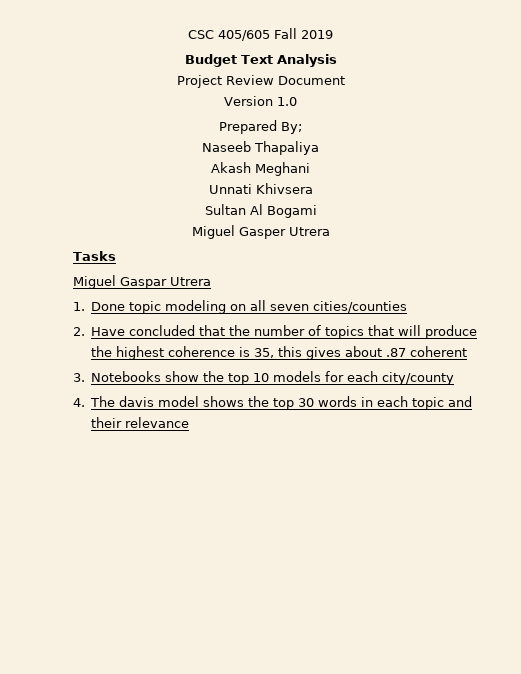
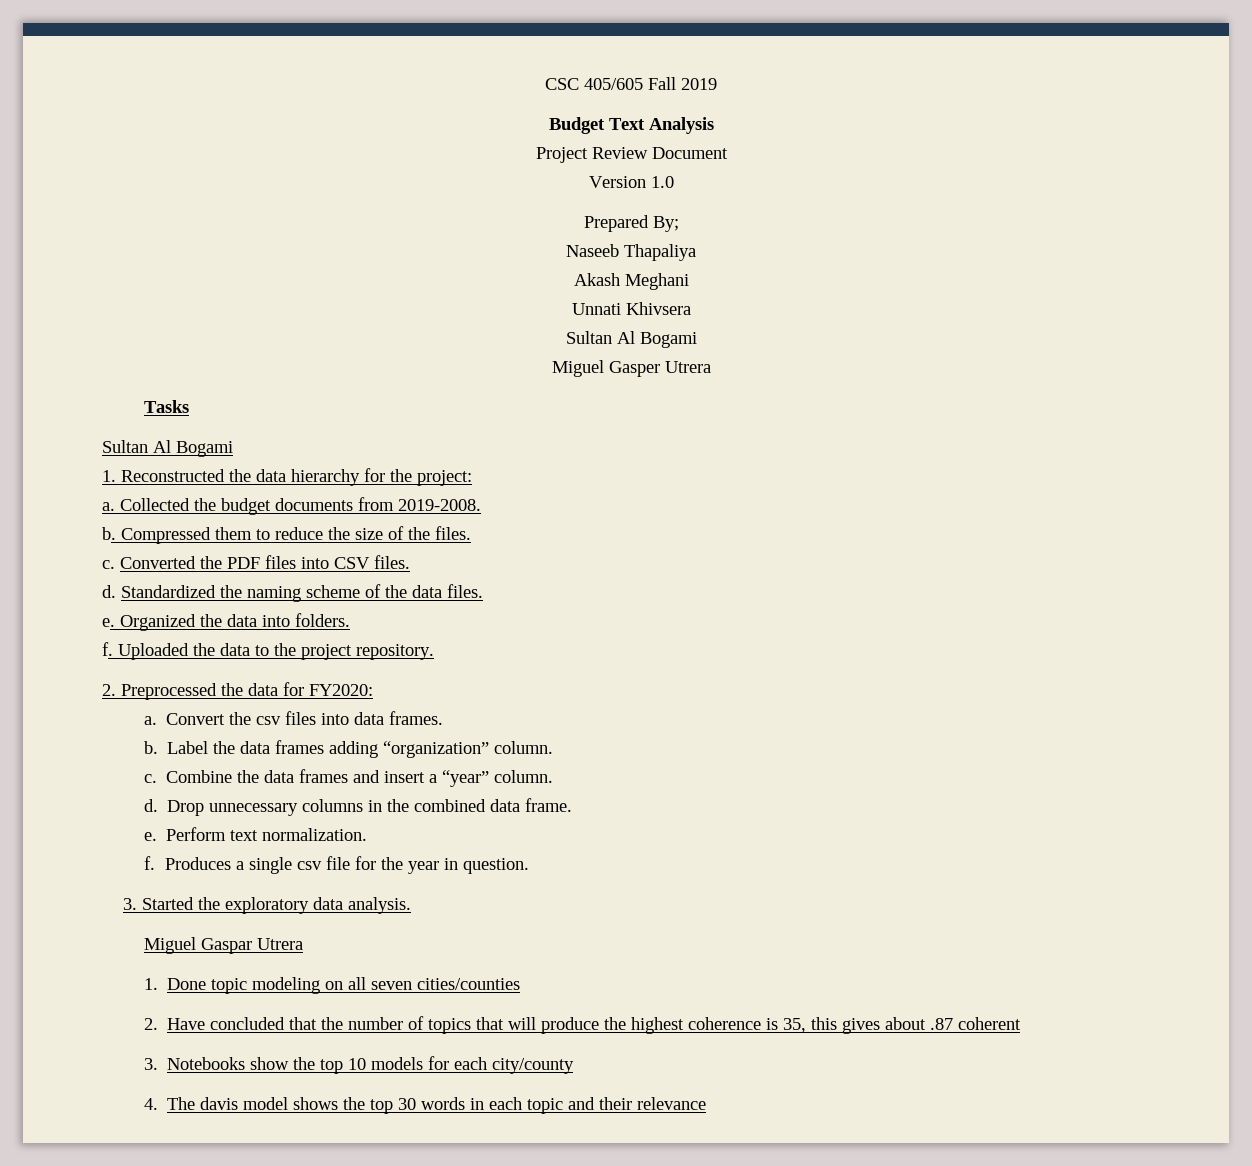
(116, 256) none -> [102,440,233,457] [102,468,472,486] [102,497,481,515] [102,526,471,544] [102,555,410,569] [102,584,483,602] [102,613,350,631] [102,642,434,660] [102,682,373,700] [143,711,444,725] [143,740,554,758] [143,769,554,787] [143,798,573,816] [143,827,368,841] [143,856,529,874] [122,897,411,914] // Sultan Al Bogami // 1. Reconstructed the data hierarchy for the project: // a. Collected the budget documents from 2019-2008. // b. Compressed them to reduce the size of the files. // c. Converted the PDF files into CSV files. // d. Standardized the naming scheme of the data files. // e. Organized the data into folders. // f. Uploaded the data to the project repository. // 2. Preprocessed the data for FY2020: // a. Convert the csv files into data frames. // b. Label the data frames adding “organization” column. // c. Combine the data frames and insert a “year” column. // d. Drop unnecessary columns in the combined data frame. // e. Perform text normalization. // f. Produces a single csv file for the year in question. // 3. Started the exploratory data analysis.

